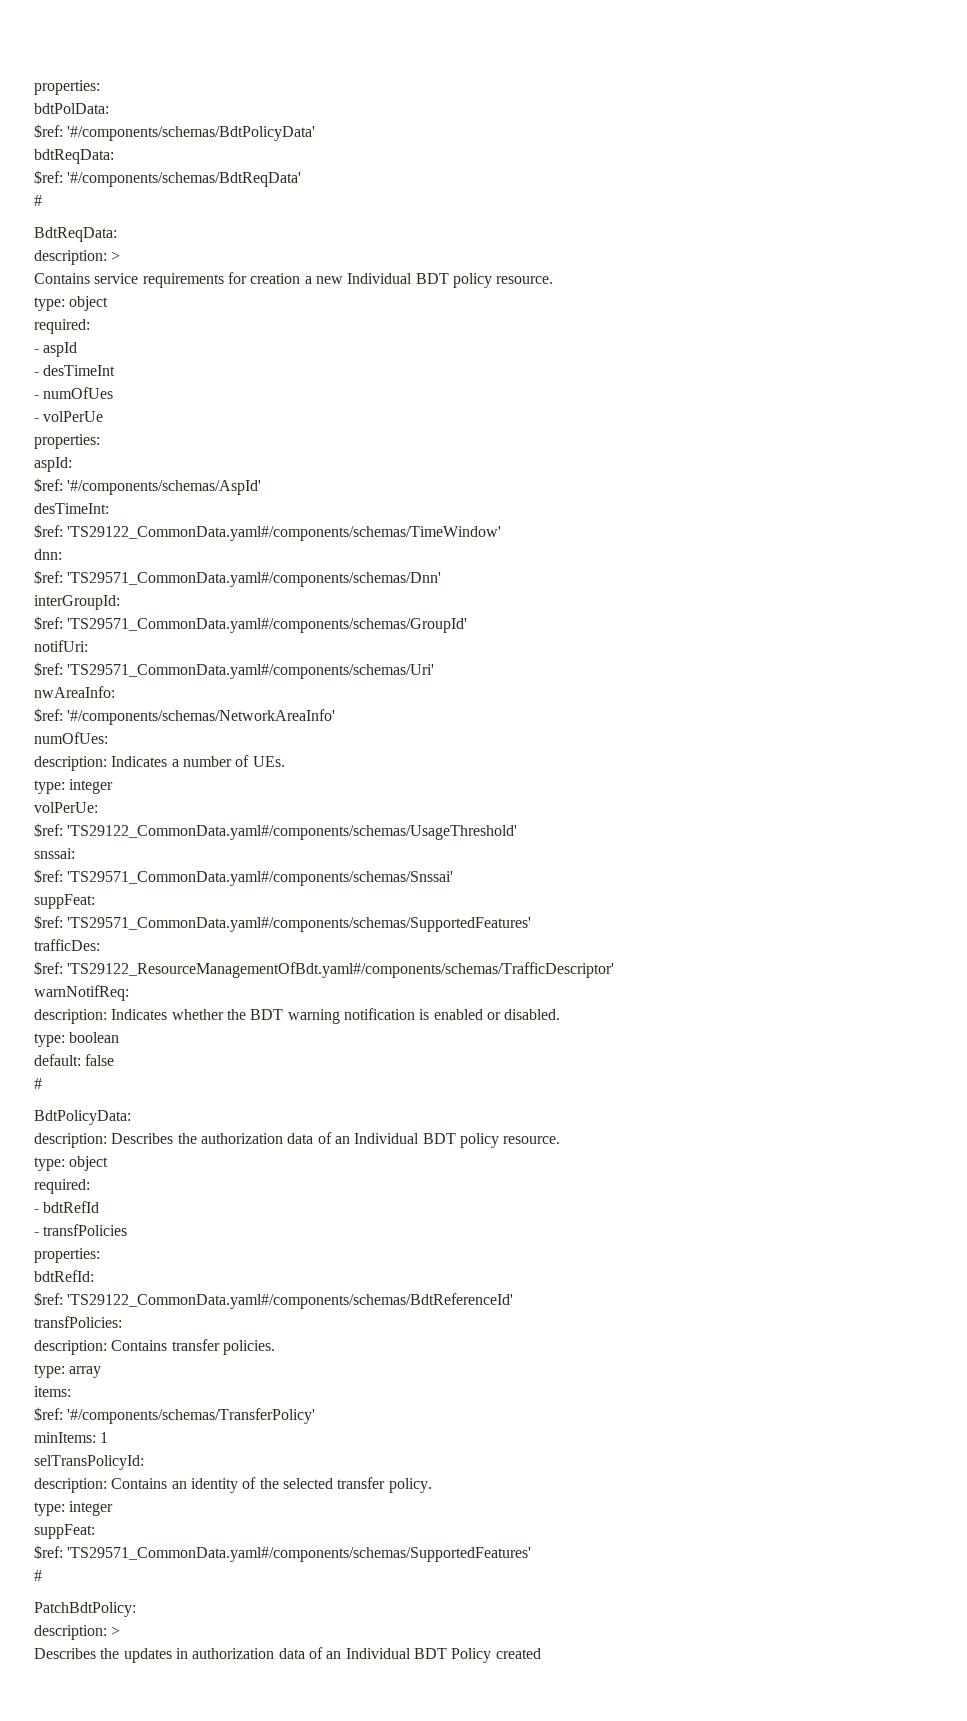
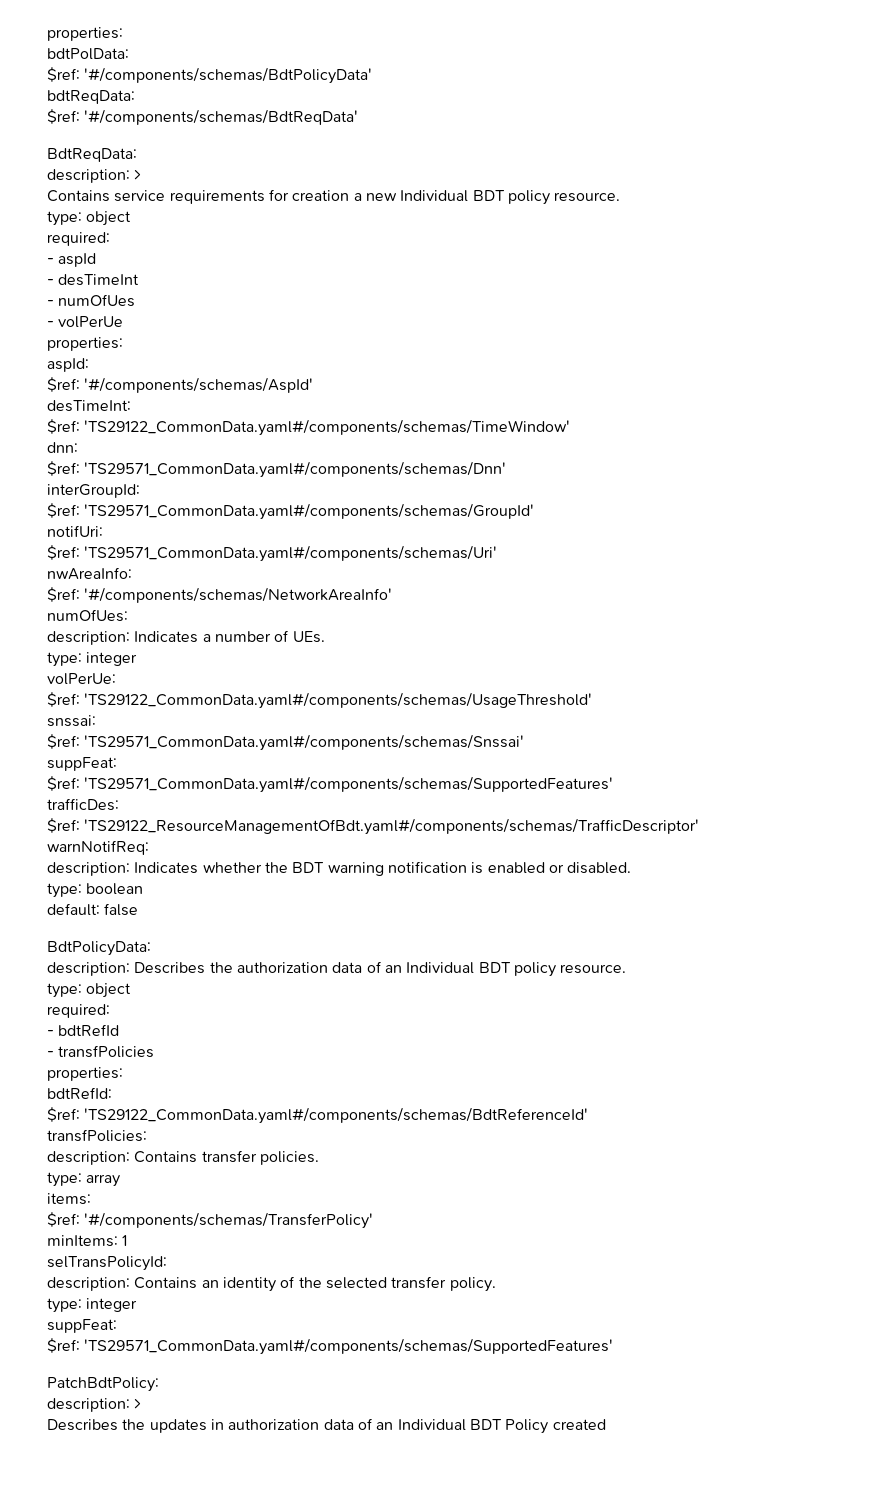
[34,195,42,206] // # -> (359, 117) none
[34,1078,42,1089] // # -> (139, 909) none
[34,1570,42,1581] // # -> (614, 1346) none

